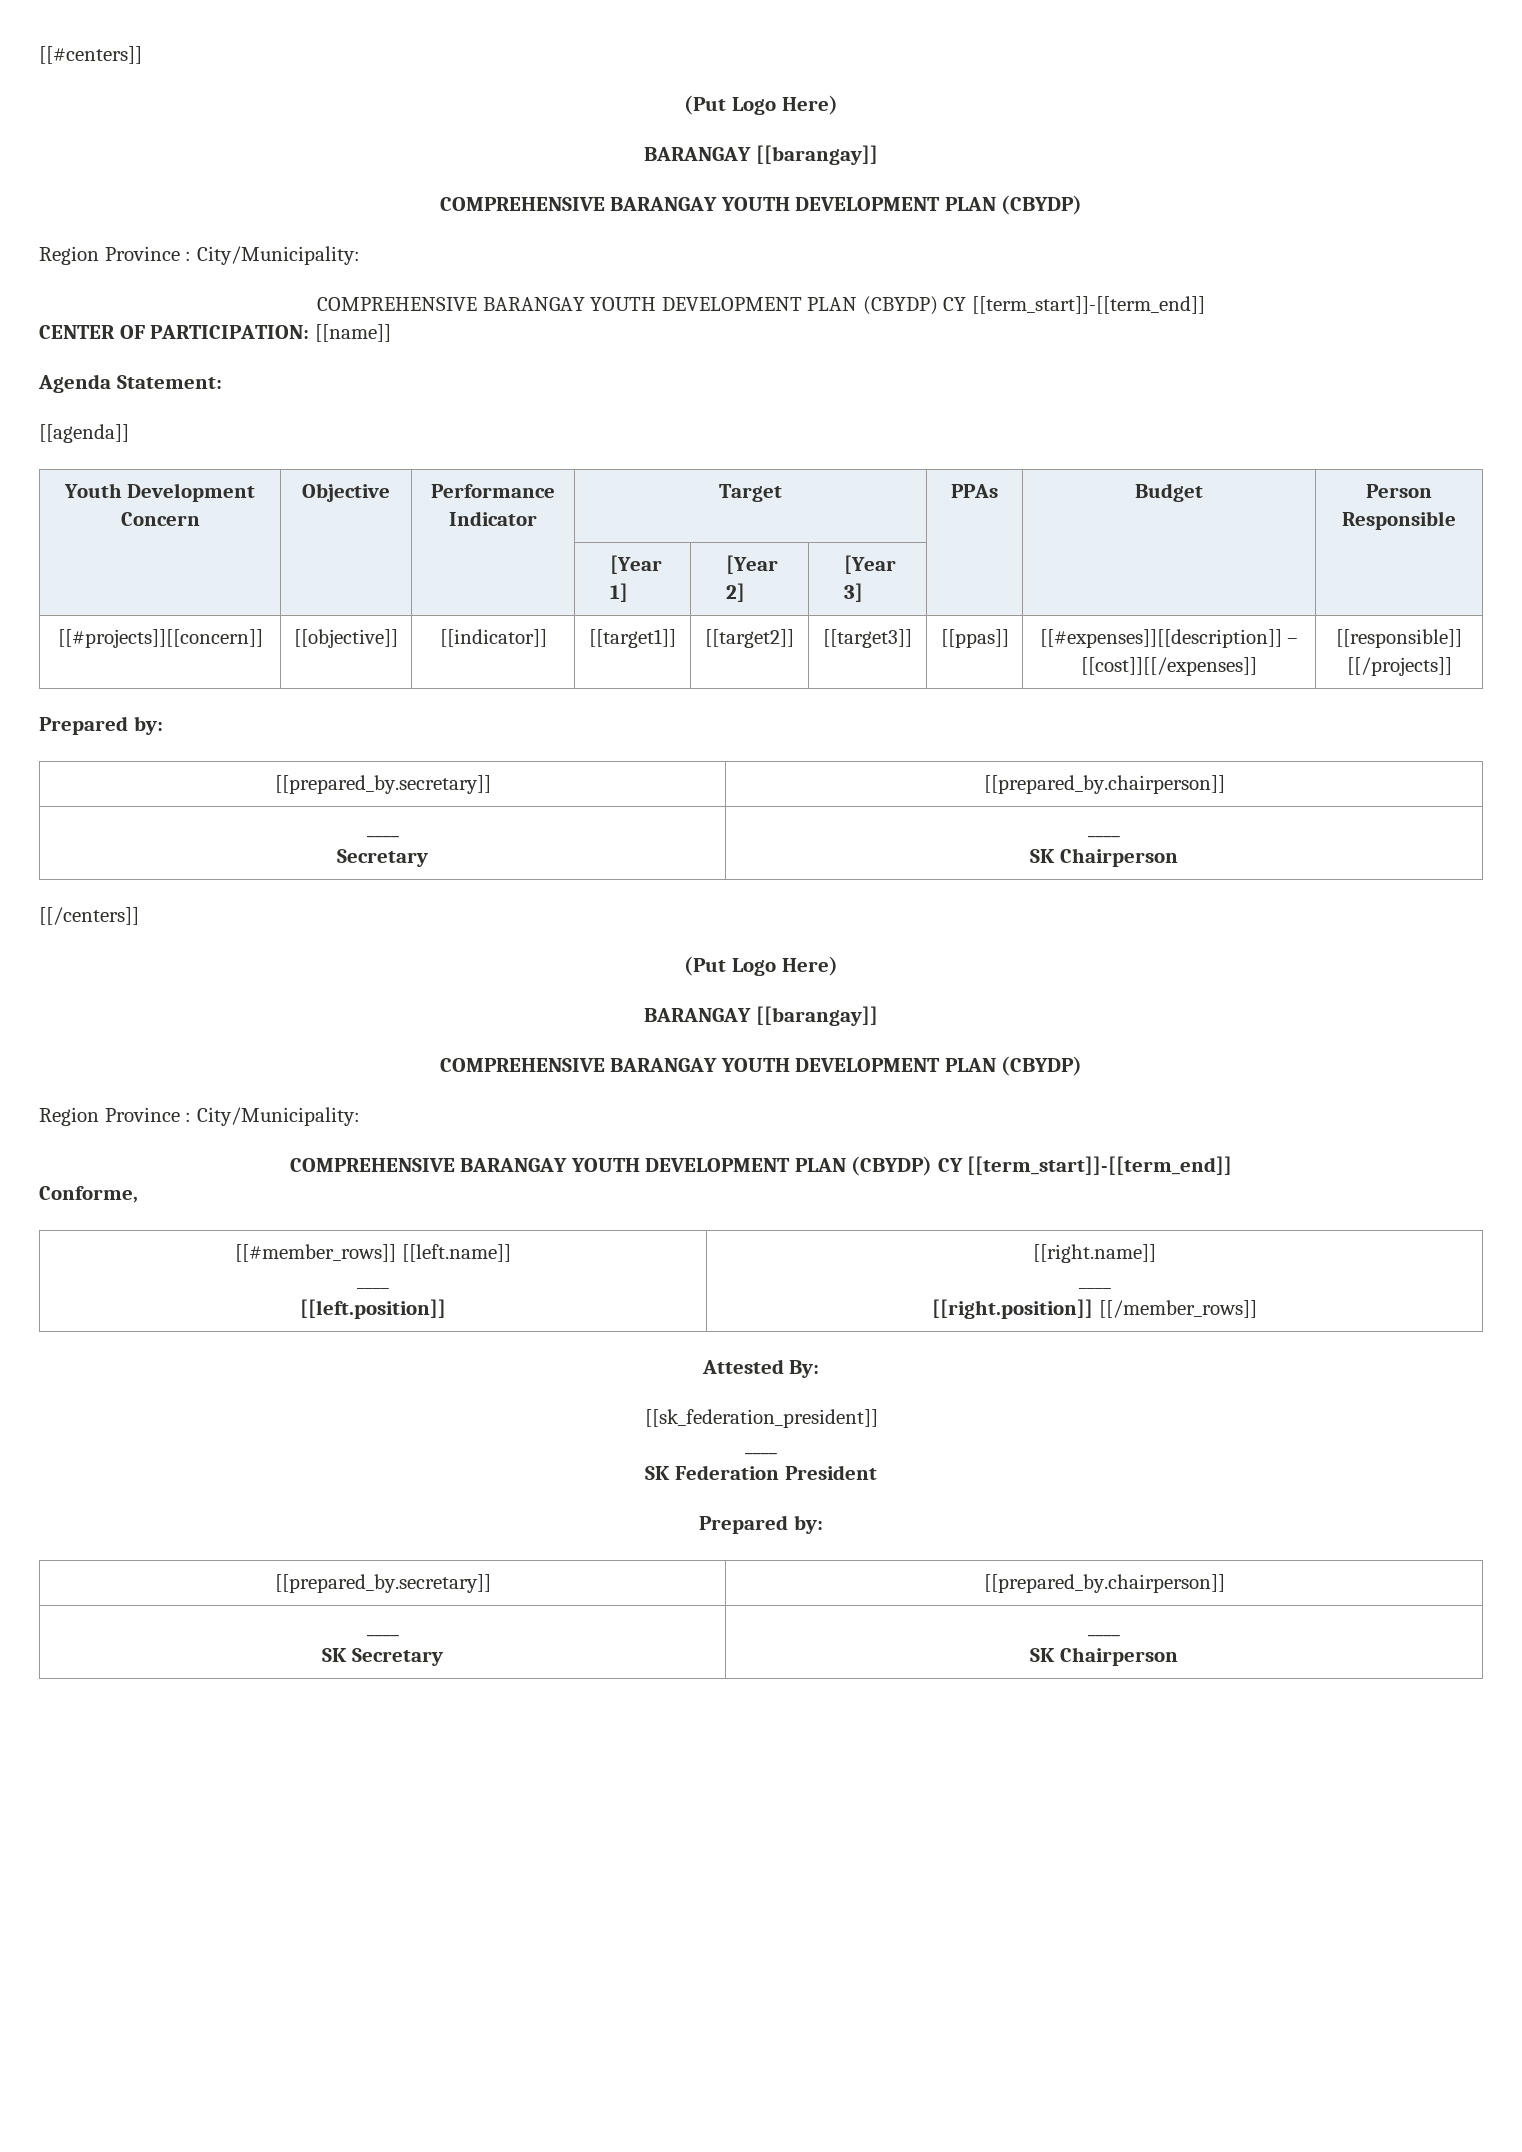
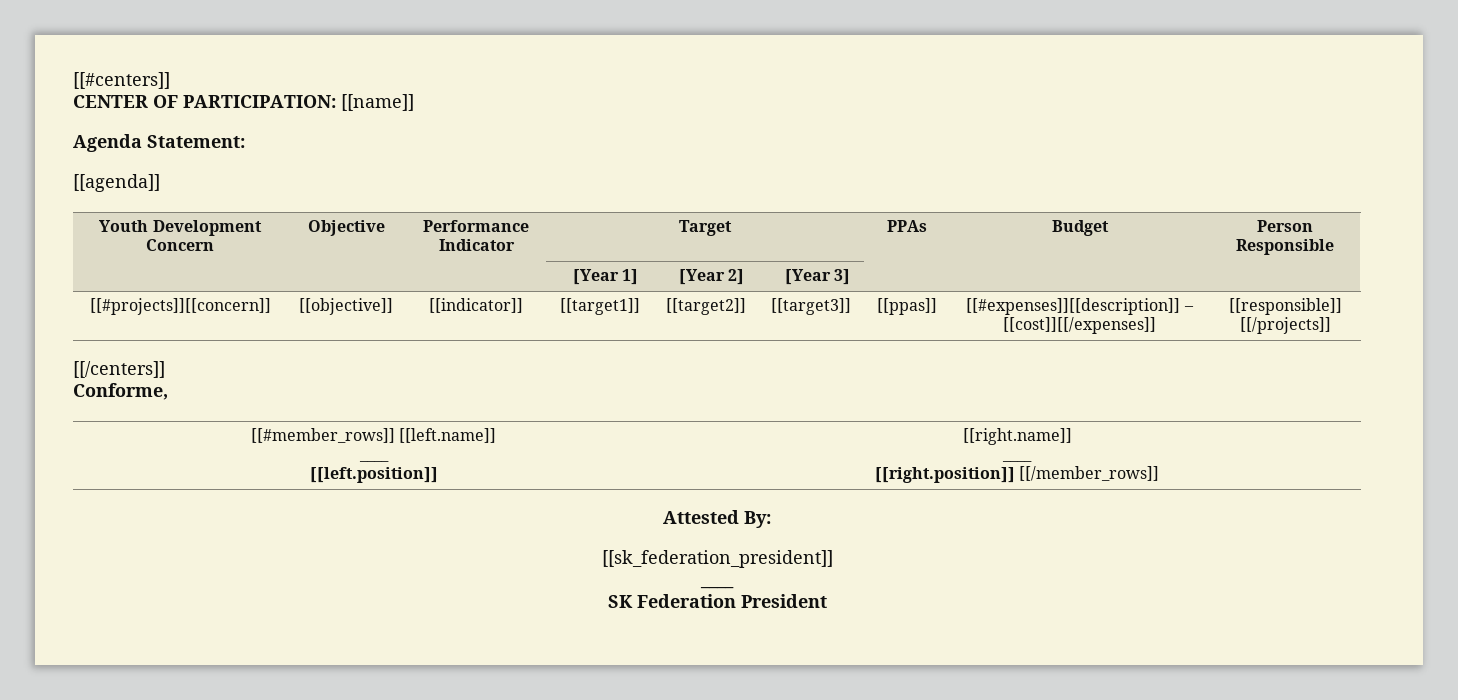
[684,95,838,115] [644,145,878,165] [439,195,1083,215] [39,246,360,265] [317,296,1205,315] // (Put Logo Here) // BARANGAY [[barangay]] // COMPREHENSIVE BARANGAY YOUTH DEVELOPMENT PLAN (CBYDP) // Region Province : City/Municipality: // COMPREHENSIVE BARANGAY YOUTH DEVELOPMENT PLAN (CBYDP) CY [[term_start]]-[[term_end]] -> (170, 80) none
[39,716,163,735] [274,775,491,794] [983,775,1225,794] [366,835,399,838] [337,849,428,867] [1088,835,1120,838] [1030,848,1178,867] [39,907,139,925] [684,956,838,976] [644,1006,878,1026] [439,1056,1083,1076] [39,1107,360,1126] [289,1156,1233,1176] Prepared by: // [[prepared_by.secretary]] | [[prepared_by.chairperson]] // ____ // Secretary | ____ // SK Chairperson // [[/centers]] // (Put Logo Here) // BARANGAY [[barangay]] // COMPREHENSIVE BARANGAY YOUTH DEVELOPMENT PLAN (CBYDP) // Region Province : City/Municipality: // COMPREHENSIVE BARANGAY YOUTH DEVELOPMENT PLAN (CBYDP) CY [[term_start]]-[[term_end]] -> [73,361,165,378] [[/centers]]
[699,1515,823,1534] [274,1574,491,1593] [983,1574,1225,1593] [366,1634,399,1637] [322,1648,443,1666] [1088,1634,1120,1637] [1030,1647,1178,1666] // Prepared by: // [[prepared_by.secretary]] | [[prepared_by.chairperson]] // ____ // SK Secretary | ____ // SK Chairperson -> (827, 601) none

